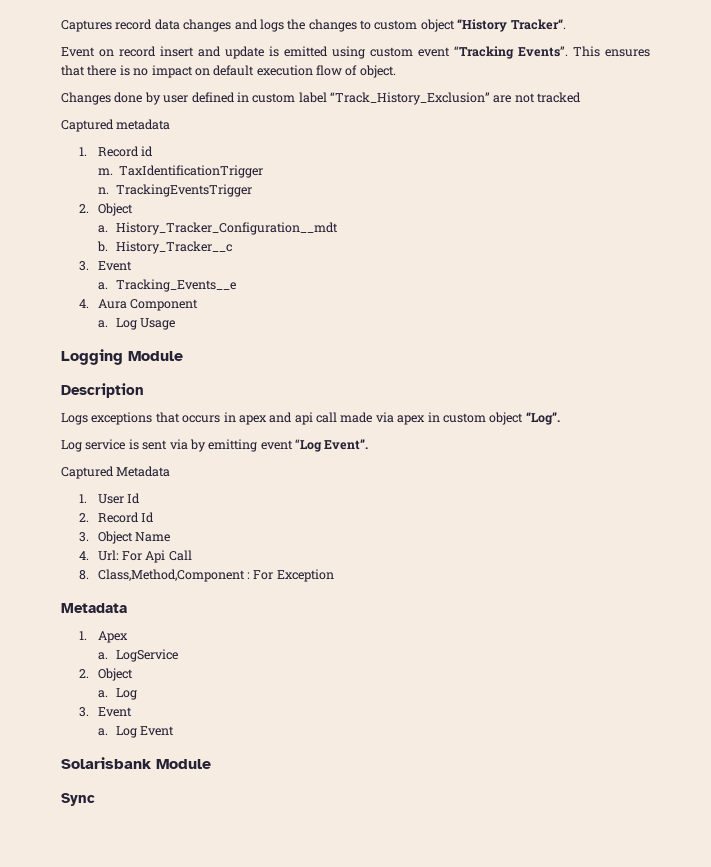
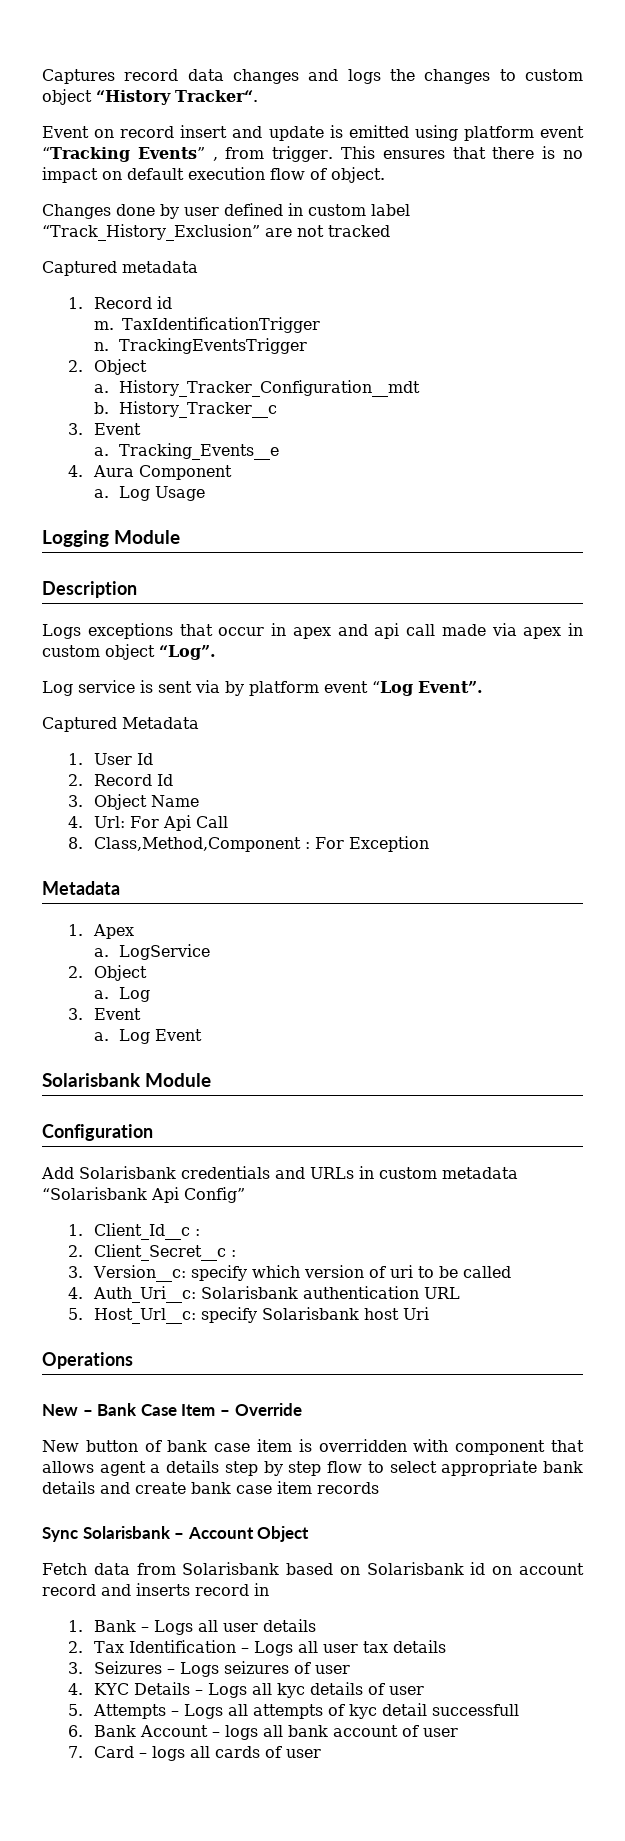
[370,47,413,57] custom -> [463,126,534,141] platform
[518,46,568,57] Events”. -> [137,146,334,162] Events” , from trigger.
[182,415,221,423] occurs -> [218,627,265,636] occur
[208,439,258,452] emitting -> [249,681,319,696] platform
[61,793,95,806] Sync -> [42,1124,153,1141] [41,1166,518,1179] [42,1187,245,1203] [67,1223,200,1240] [67,1244,236,1261] [67,1265,511,1282] [67,1286,460,1303] [67,1307,429,1324] [42,1352,133,1369] [42,1403,302,1416] [42,1439,584,1455] [42,1460,584,1476] [42,1481,379,1494] [42,1526,310,1542] [42,1562,585,1575] [42,1583,269,1596] [67,1619,316,1635] [67,1640,446,1656] [67,1661,350,1677] [67,1682,424,1698] [67,1703,519,1719] [67,1725,458,1740] [67,1746,321,1761] Configuration // Add Solarisbank credentials and URLs in custom metadata “Solarisbank Api Config” // 1. Client_Id__c : // 2. Client_Secret__c : // 3. Version__c: specify which version of uri to be called // 4. Auth_Uri__c: Solarisbank authentication URL // 5. Host_Url__c: specify Solarisbank host Uri // Operations // New – Bank Case Item – Override // New button of bank case item is overridden with component that allows agent a details step by step flow to select appropriate bank details and create bank case item records // Sync Solarisbank – Account Object // Fetch data from Solarisbank based on Solarisbank id on account record and inserts record in // 1. Bank – Logs all user details // 2. Tax Identification – Logs all user tax details // 3. Seizures – Logs seizures of user // 4. KYC Details – Logs all kyc details of user // 5. Attempts – Logs all attempts of kyc detail successfull // 6. Bank Account – logs all bank account of user // 7. Card – logs all cards of user

